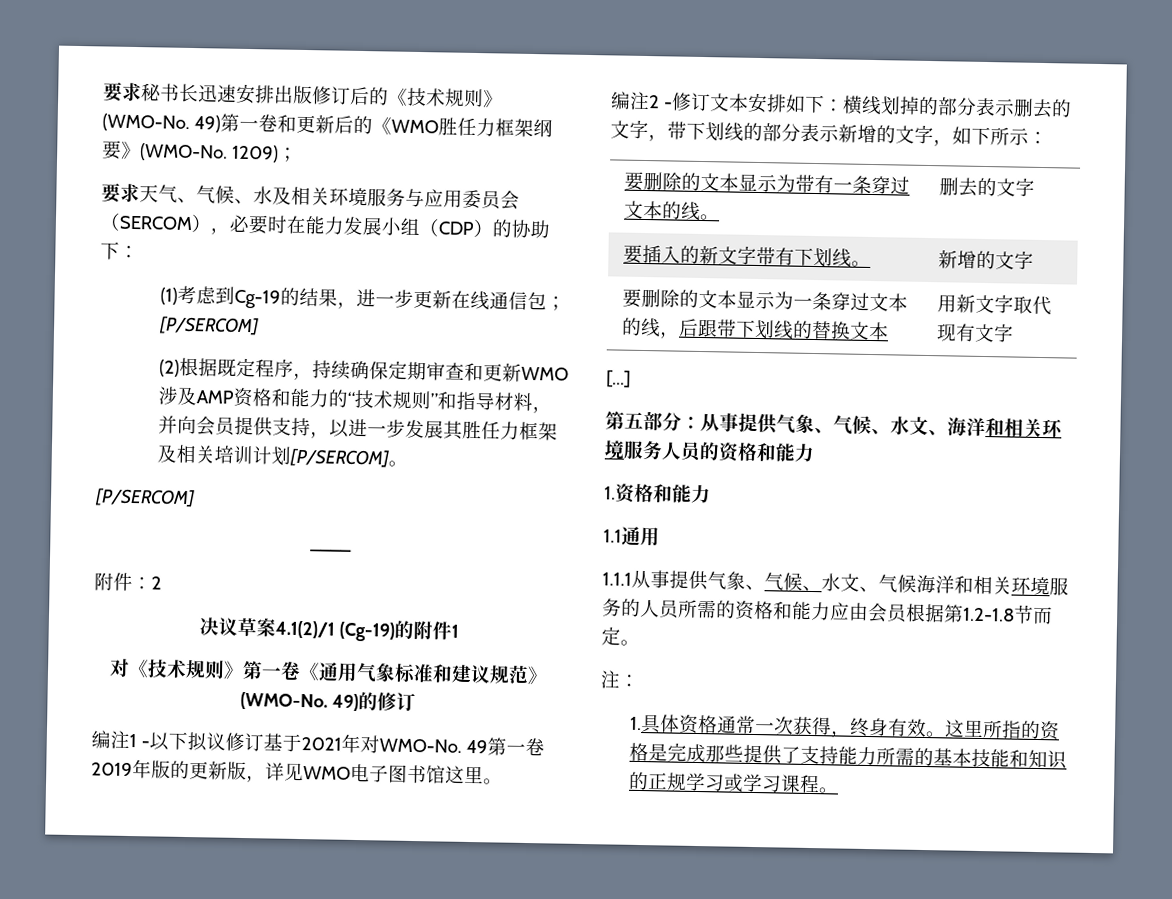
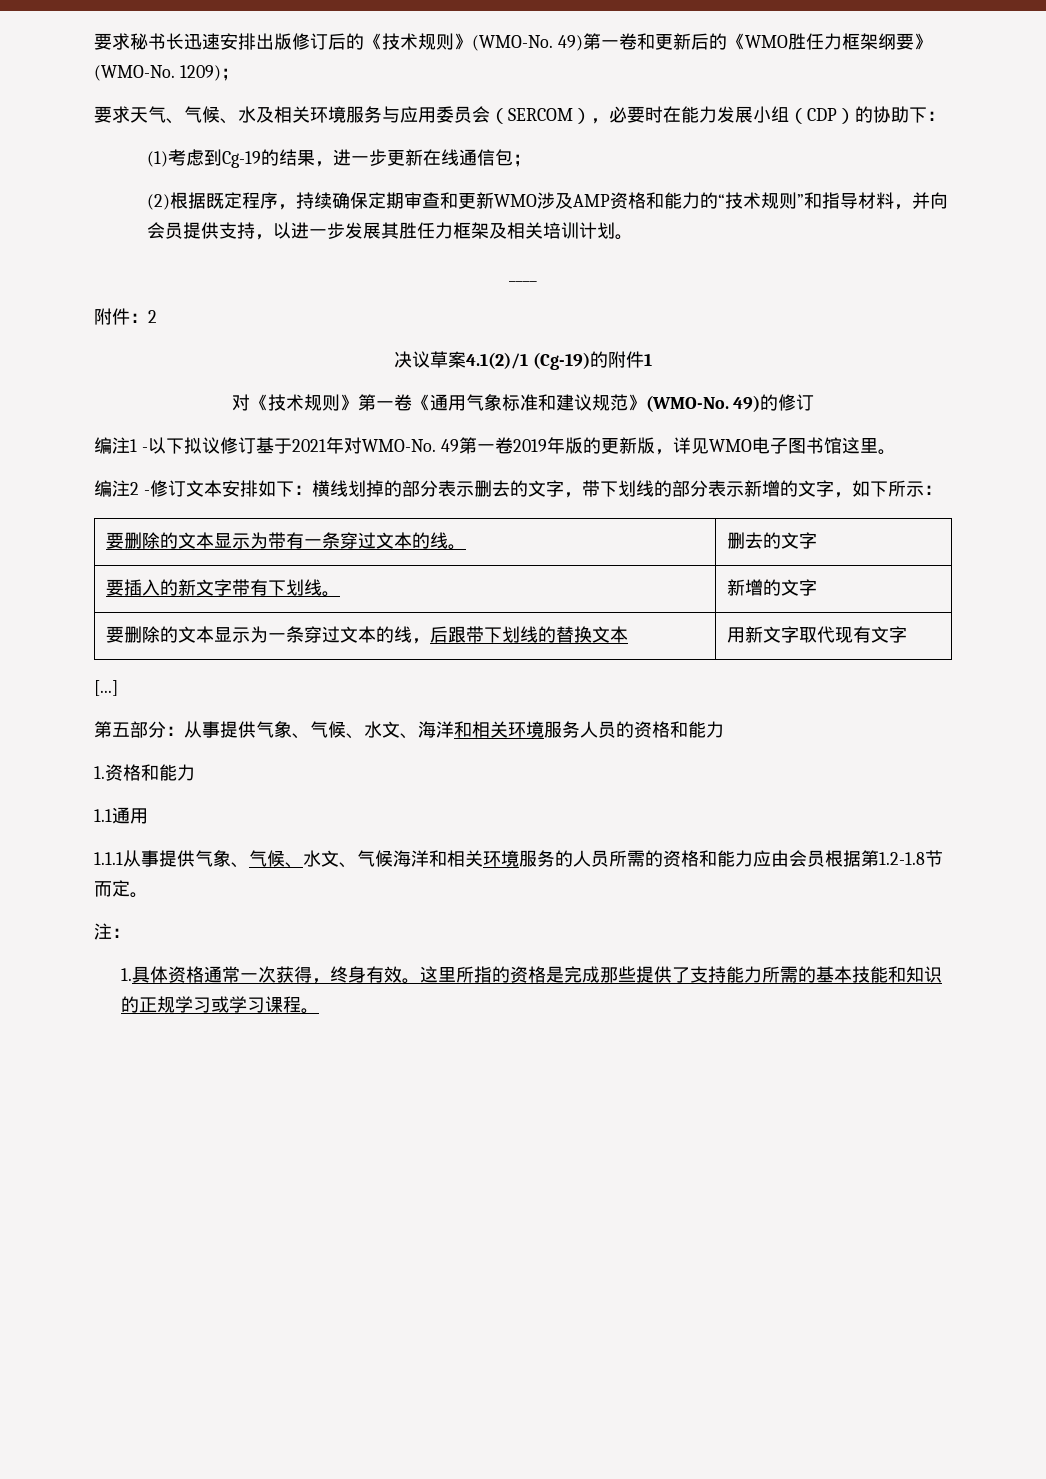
[157,316,259,336] [P/SERCOM] -> (532, 160) none
[288,448,408,468] [94,488,195,508] [P/SERCOM]。 // [P/SERCOM] -> [615,234,634,240] 。

